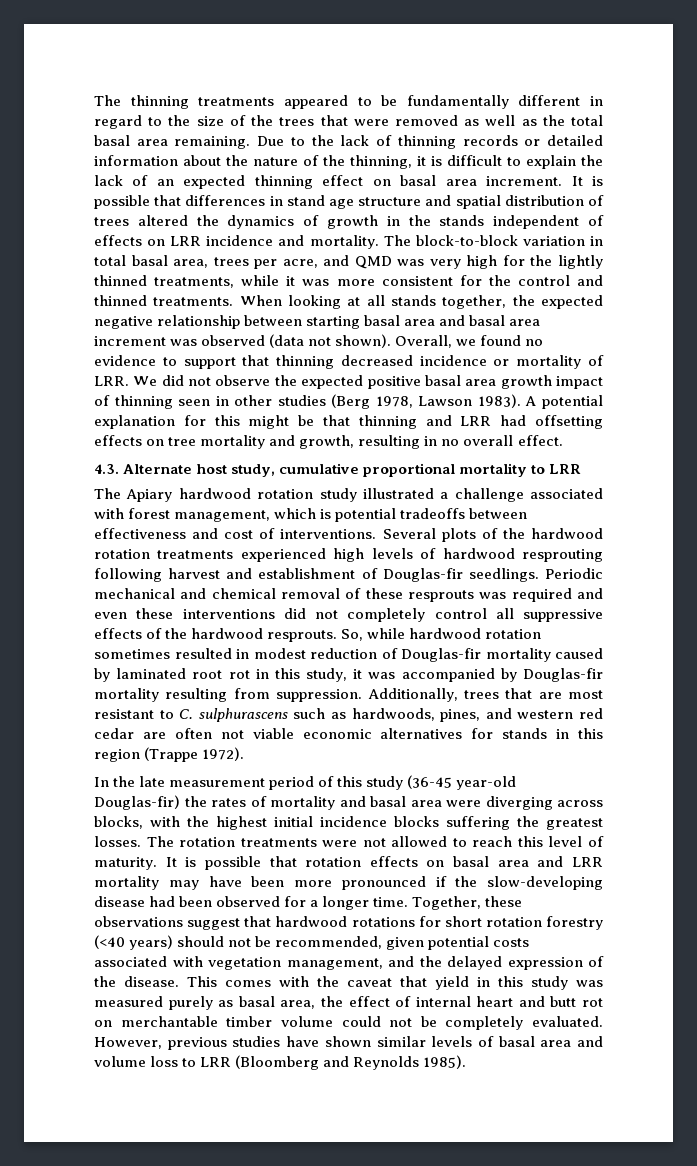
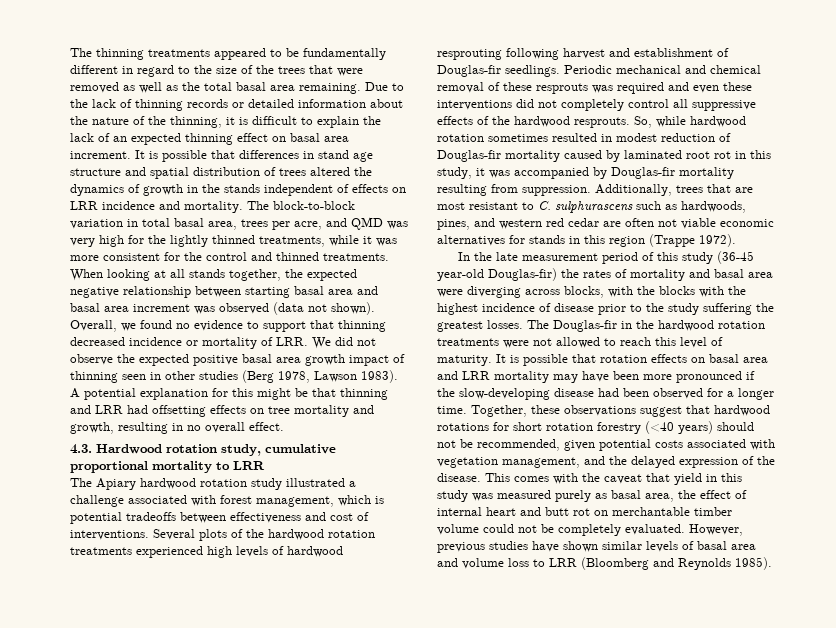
[123,464,228,474] Alternate host -> [96,444,217,454] Hardwood rotation
[216,816,439,830] highest initial incidence blocks -> [659,286,746,297] [437,303,699,315] blocks with the highest incidence of disease prior to the study
(174, 841) none -> [553,320,714,332] Douglas-fir in the hardwood

